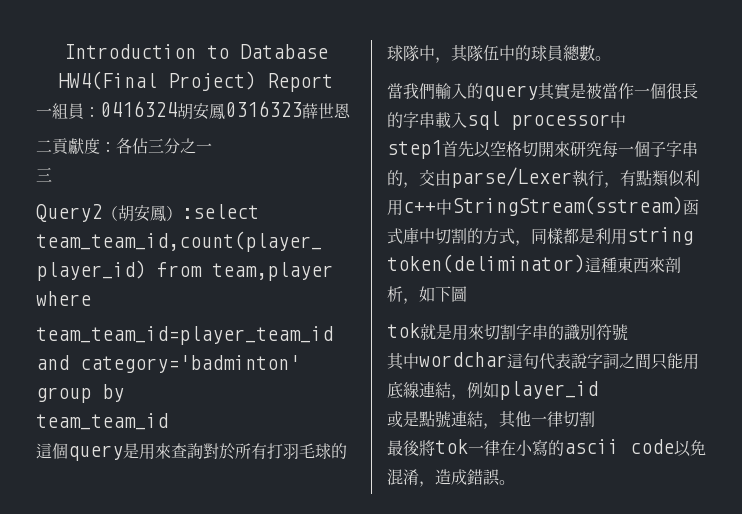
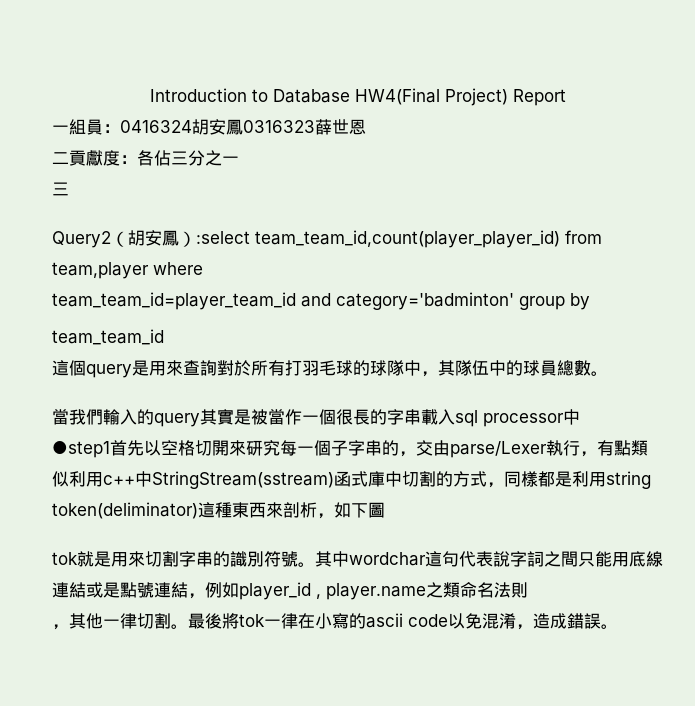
[387,140,442,159] step1 -> [52,441,110,458] ●step1
(628, 332) // -> [298,562,315,567] 。
[451,381,598,400] ，例如player_id // -> (86, 590) none
(499, 426) none -> [205,582,528,600] [52,624,69,630] 例如player_id , player.name之類命名法則 // ，
(595, 419) // -> [171,624,188,629] 。

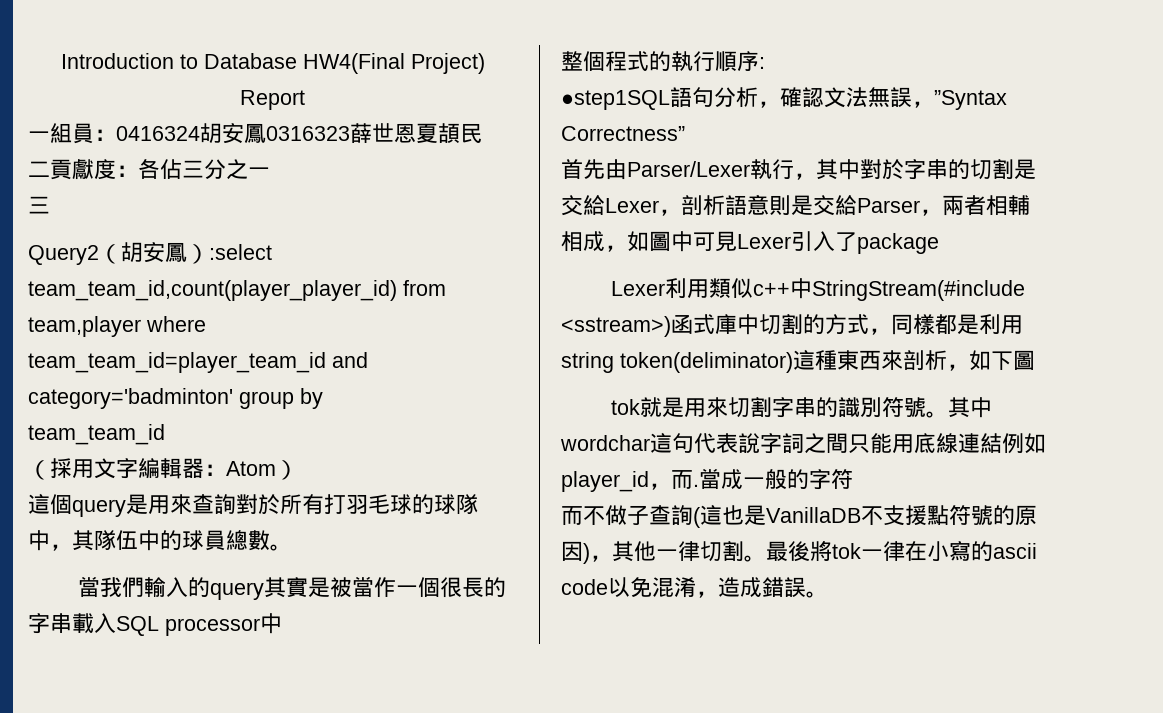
(366, 127) none -> [416,123,482,143] 夏頡民
(164, 337) none -> [28,458,298,480] // （採用文字編輯器：Atom）
[455,410,478,427] sql -> [116,616,159,636] SQL
[52,440,648,458] [52,471,334,489] ●step1首先以空格切開來研究每一個子字串的，交由parse/Lexer執行，有點類似利用c++中StringStream(sstream) -> [561,51,765,72] [561,87,1007,110] [561,126,685,141] [561,159,1036,180] [561,194,1030,216] [561,231,939,254] [610,278,1025,301] [561,316,671,337] 整個程式的執行順序: // ●step1SQL語句分析，確認文法無誤，”Syntax Correctness” // 首先由Parser/Lexer執行，其中對於字串的切割是交給Lexer，剖析語意則是交給Parser，兩者相輔相成，如圖中可見Lexer引入了package // Lexer利用類似c++中StringStream(#include <sstream>)
[86,582,528,600] 或是點號連結，例如player_id , player.name之類命名法則 // -> [1002,433,1046,454] [561,468,853,492] [561,504,1037,528] [561,541,590,564] 例如player_id，而.當成一般的字符 // 而不做子查詢(這也是VanillaDB不支援點符號的原因)

